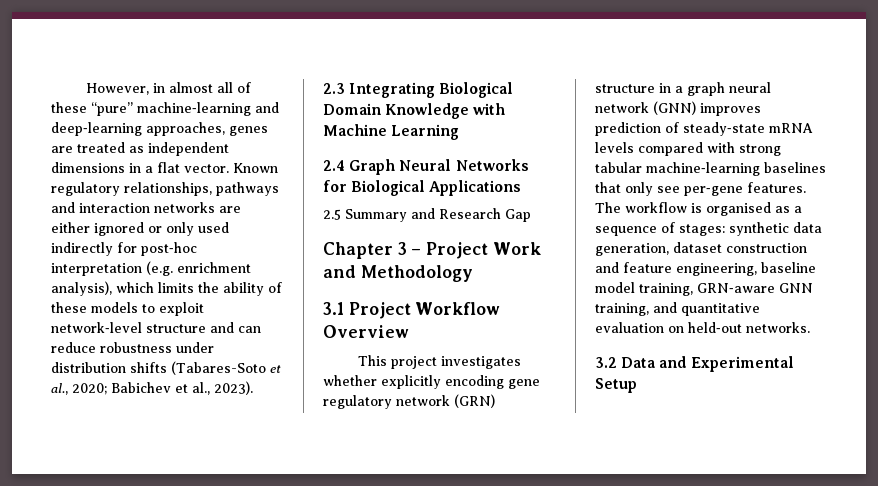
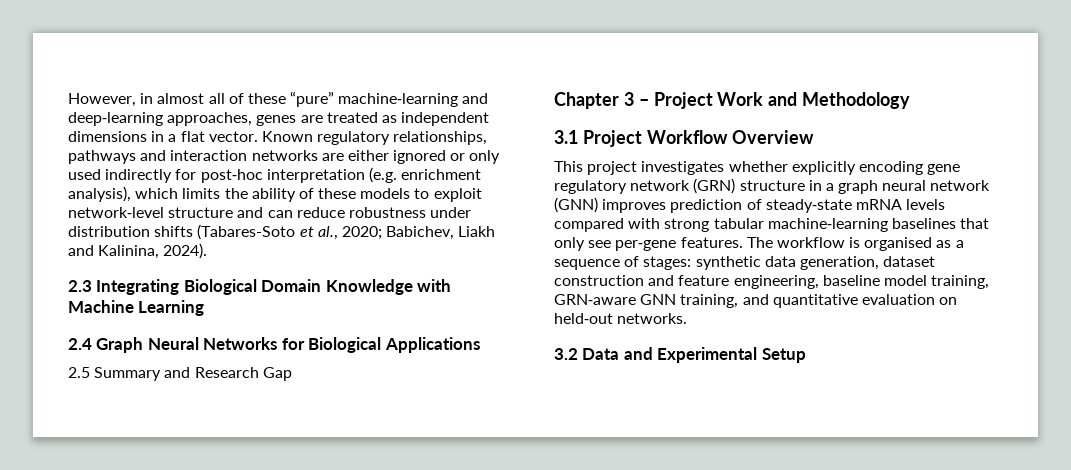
[111,381,253,395] Babichev et al., 2023). -> [386,226,496,240] [68,243,208,259] Babichev, Liakh and Kalinina, 2024).

